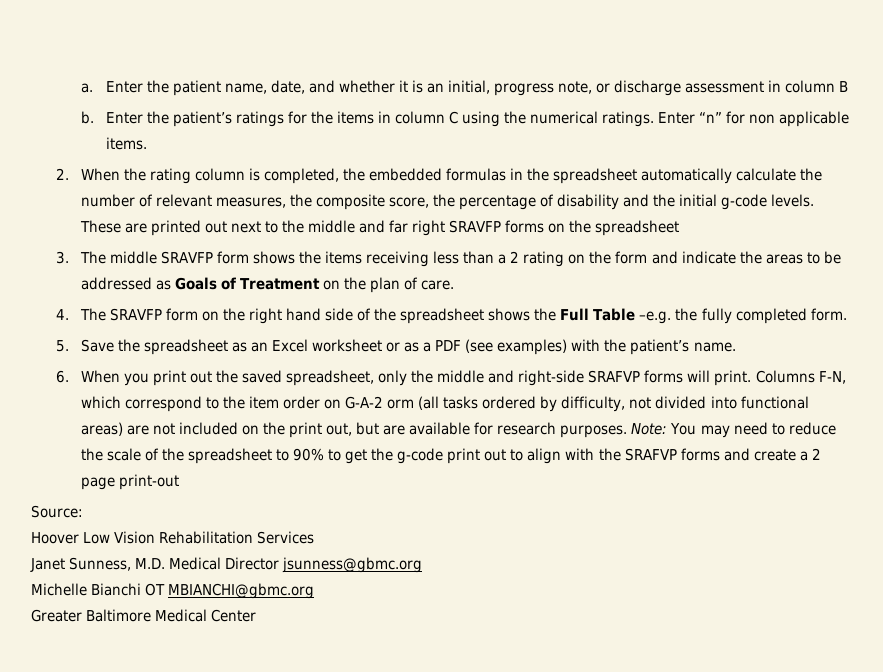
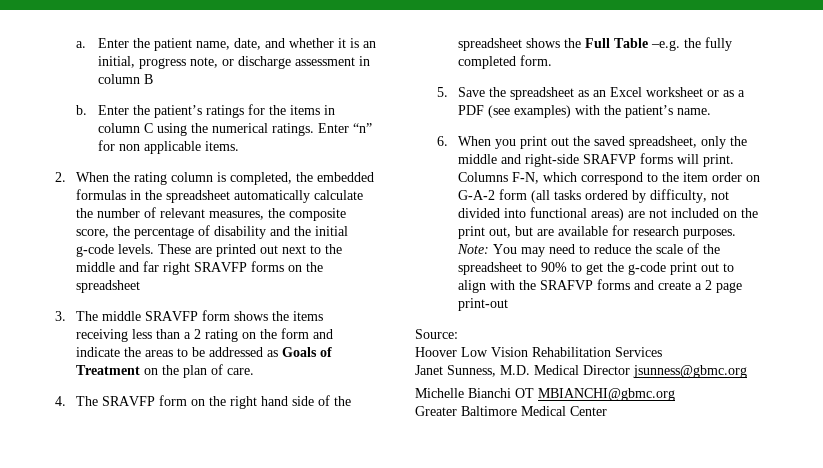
[387,399,415,409] orm -> [499,189,528,200] form

